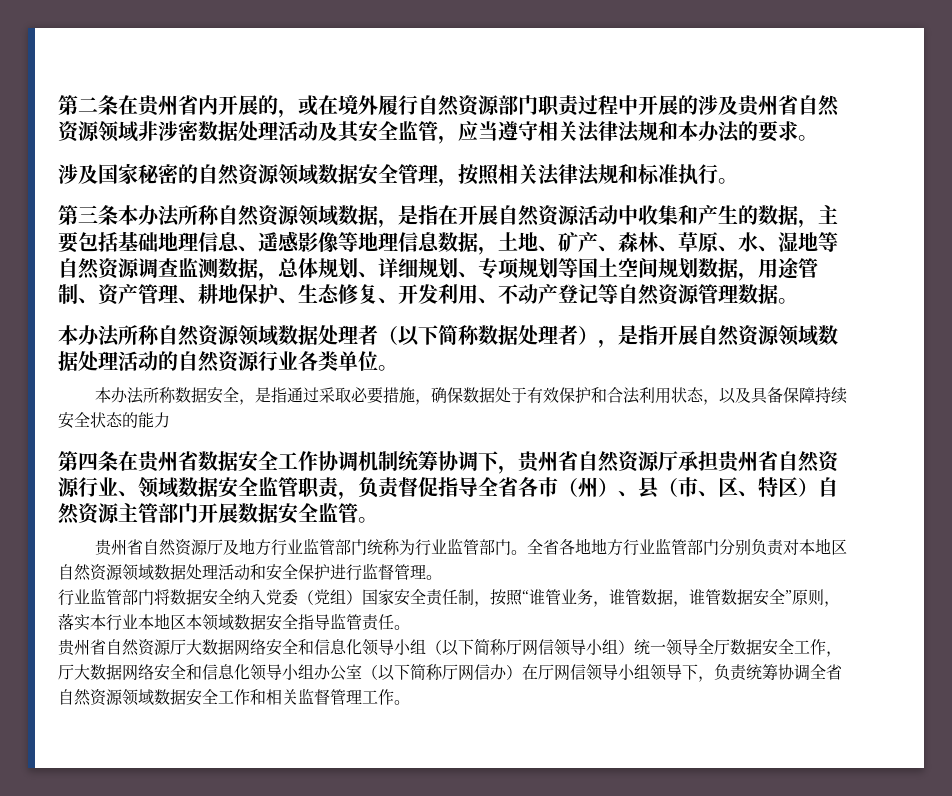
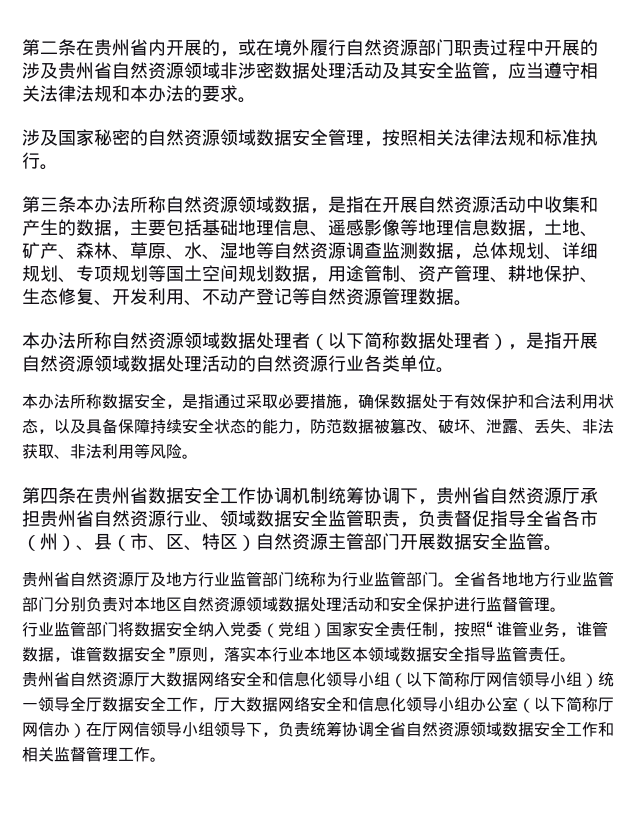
(170, 420) none -> [294,418,614,434] [22,443,198,459] ，防范数据被篡改、破坏、泄露、丢失、非法获取、非法利用等风险。

